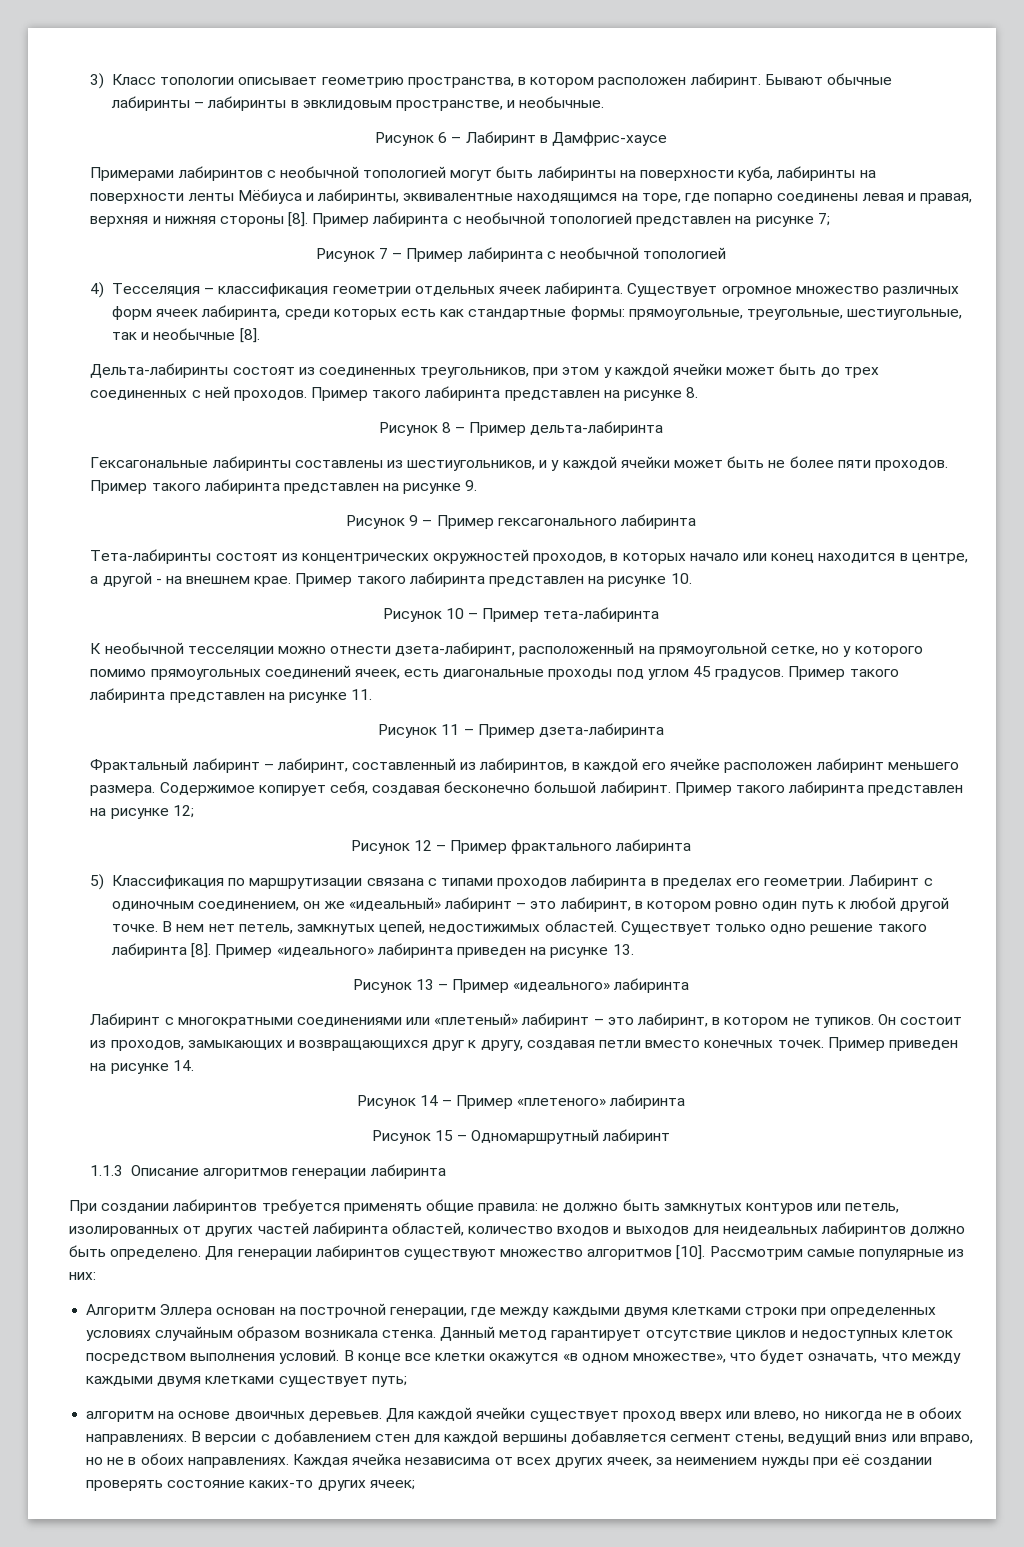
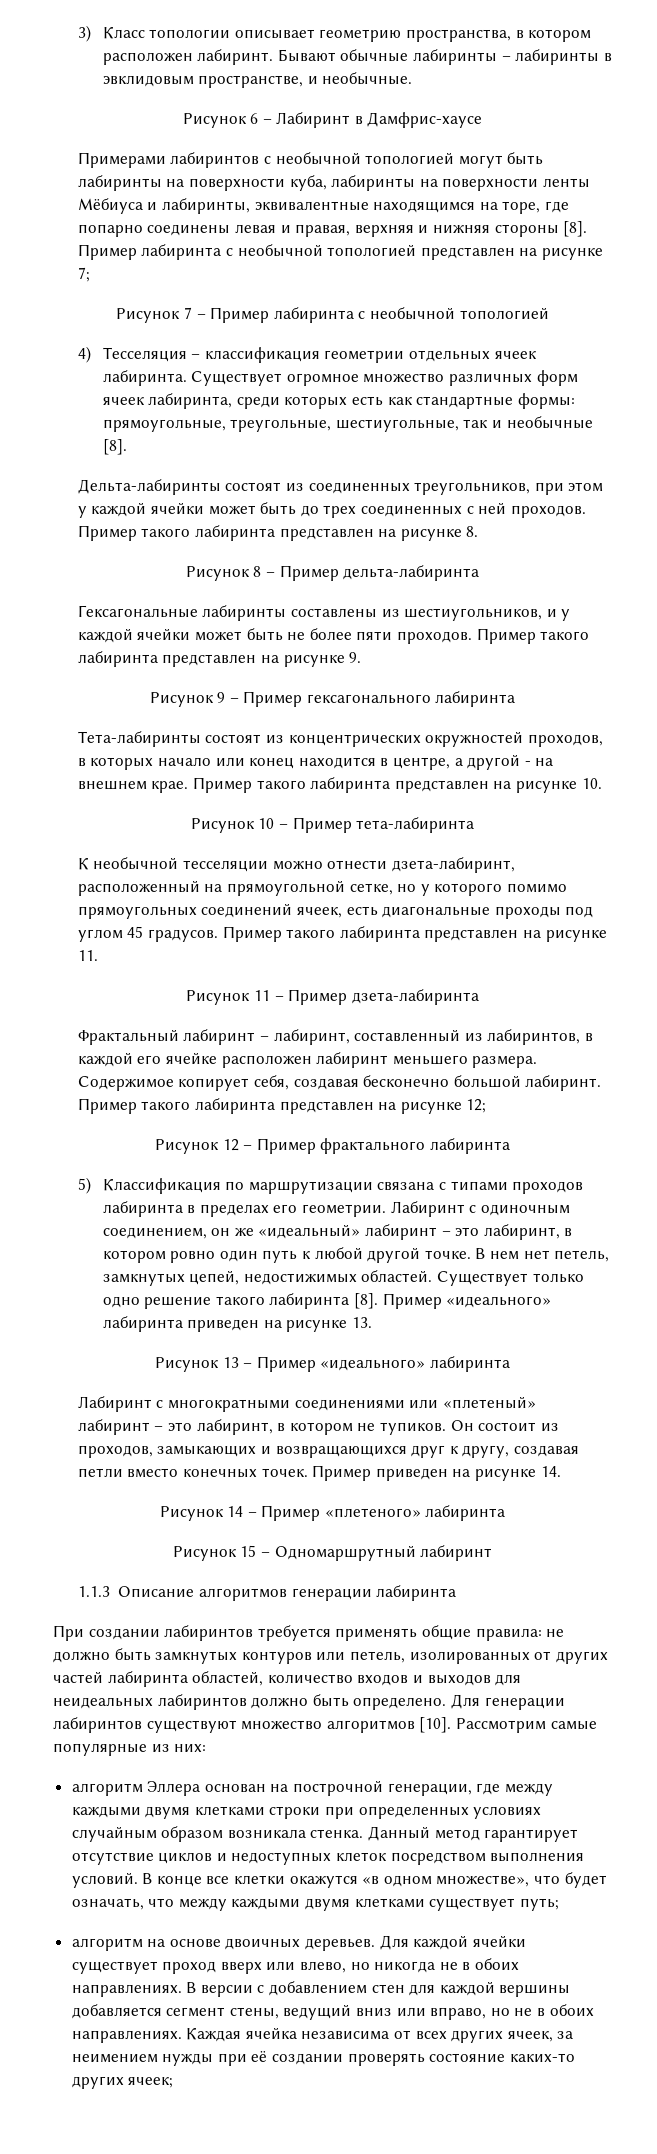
[86,1304,157,1318] Алгоритм -> [71,1783,143,1796] алгоритм

